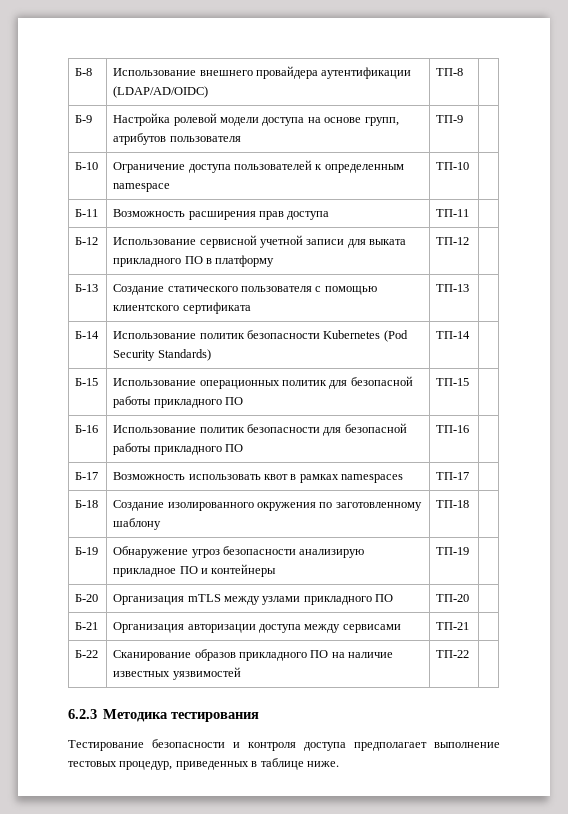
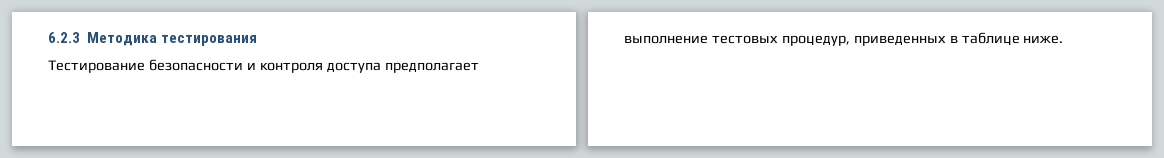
[75,68,93,76] [113,66,412,79] [113,86,209,98] [436,68,464,76] [75,115,93,123] [113,113,399,126] [113,133,241,145] [436,115,464,123] [75,162,99,170] [113,160,404,173] [113,183,171,192] [436,162,470,170] [75,209,99,217] [113,209,330,220] [436,209,470,217] [75,237,99,245] [113,235,407,248] [113,255,275,267] [436,237,470,245] [75,284,99,292] [113,284,377,295] [113,302,251,314] [436,284,470,292] [75,331,100,339] [113,330,408,342] [113,349,211,361] [436,331,471,339] [75,378,99,386] [113,376,413,389] [113,396,244,408] [436,378,470,386] [75,425,99,433] [113,423,407,436] [113,443,244,455] [436,425,470,433] [75,472,99,480] [113,472,404,483] [436,472,470,480] [75,500,99,508] [113,500,422,511] [113,518,162,530] [436,500,470,508] [75,547,99,555] [113,546,365,558] [113,564,277,577] [436,547,470,555] [75,594,99,602] [113,594,394,605] [436,594,470,602] [75,622,99,630] [113,622,401,633] [436,622,470,630] [75,650,99,658] [113,649,394,661] [113,667,241,680] [436,650,470,658] Б-8 | Использование внешнего провайдера аутентификации (LDAP/AD/OIDC) | ТП-8 | // Б-9 | Настройка ролевой модели доступа на основе групп, атрибутов пользователя | ТП-9 | // Б-10 | Ограничение доступа пользователей к определенным namespace | ТП-10 | // Б-11 | Возможность расширения прав доступа | ТП-11 | // Б-12 | Использование сервисной учетной записи для выката прикладного ПО в платформу | ТП-12 | // Б-13 | Создание статического пользователя с помощью клиентского сертификата | ТП-13 | // Б-14 | Использование политик безопасности Kubernetes (Pod Security Standards) | ТП-14 | // Б-15 | Использование операционных политик для безопасной работы прикладного ПО | ТП-15 | // Б-16 | Использование политик безопасности для безопасной работы прикладного ПО | ТП-16 | // Б-17 | Возможность использовать квот в рамках namespaces | ТП-17 | // Б-18 | Создание изолированного окружения по заготовленному шаблону | ТП-18 | // Б-19 | Обнаружение угроз безопасности анализирую прикладное ПО и контейнеры | ТП-19 | // Б-20 | Организация mTLS между узлами прикладного ПО | ТП-20 | // Б-21 | Организация авторизации доступа между сервисами | ТП-21 | // Б-22 | Сканирование образов прикладного ПО на наличие известных уязвимостей | ТП-22 | // -> (48, 37) none

